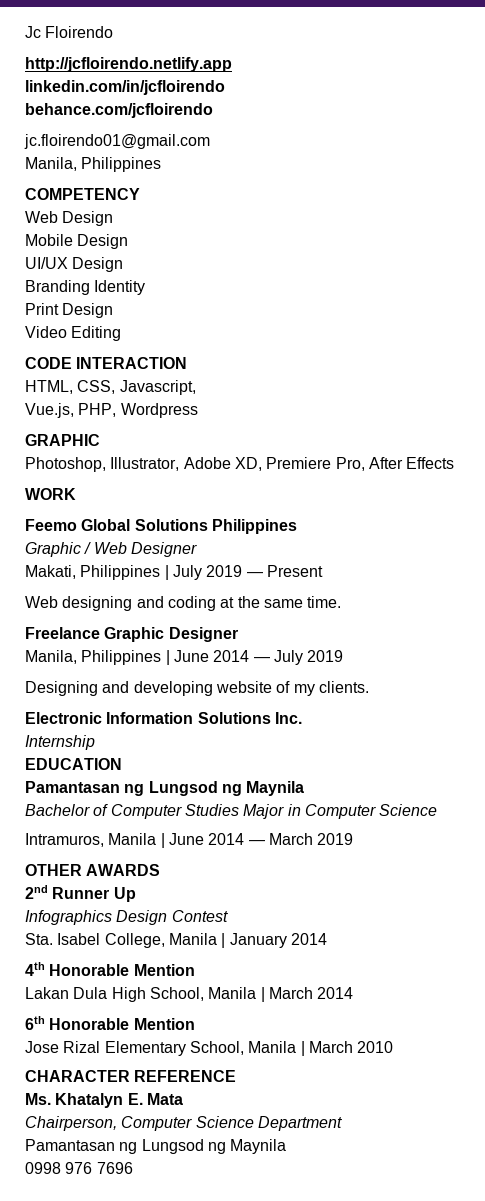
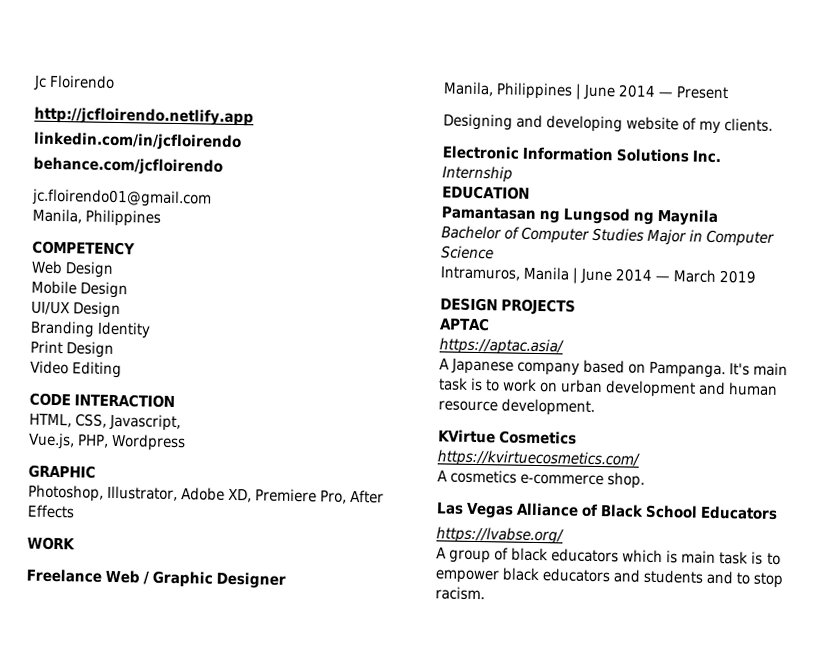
[25,519,297,534] [25,542,197,557] [25,565,323,580] [25,596,342,611] [25,627,100,639] Feemo Global Solutions Philippines // Graphic / Web Designer // Makati, Philippines | July 2019 — Present // Web designing and coding at the same time. // Freelance -> [26,568,150,585] Freelance Web /
[273,650,344,665] July 2019 -> [676,86,730,100] Present
[25,864,161,876] [25,885,136,902] [25,910,228,925] [25,933,327,948] [25,962,195,976] [25,987,354,1002] [25,1016,195,1030] [25,1041,394,1056] [25,1070,237,1082] [25,1093,183,1108] [25,1116,342,1131] [25,1139,287,1154] [25,1162,133,1174] OTHER AWARDS // 2nd Runner Up // Infographics Design Contest // Sta. Isabel College, Manila | January 2014 // 4th Honorable Mention // Lakan Dula High School, Manila | March 2014 // 6th Honorable Mention // Jose Rizal Elementary School, Manila | March 2010 // CHARACTER REFERENCE // Ms. Khatalyn E. Mata // Chairperson, Computer Science Department // Pamantasan ng Lungsod ng Maynila // 0998 976 7696 -> [440,297,577,315] [439,317,490,332] [439,337,564,356] [439,358,789,379] [438,377,779,398] [438,398,596,416] [438,429,578,445] [437,449,640,469] [437,469,646,489] [436,502,779,521] [436,526,564,545] [436,547,781,566] [435,567,784,589] [435,586,485,601] DESIGN PROJECTS // APTAC // https://aptac.asia/ // A Japanese company based on Pampanga. It's main task is to work on urban development and human resource development. // KVirtue Cosmetics // https://kvirtuecosmetics.com/ // A cosmetics e-commerce shop. // Las Vegas Alliance of Black School Educators // https://lvabse.org/ // A group of black educators which is main task is to empower black educators and students and to stop racism.

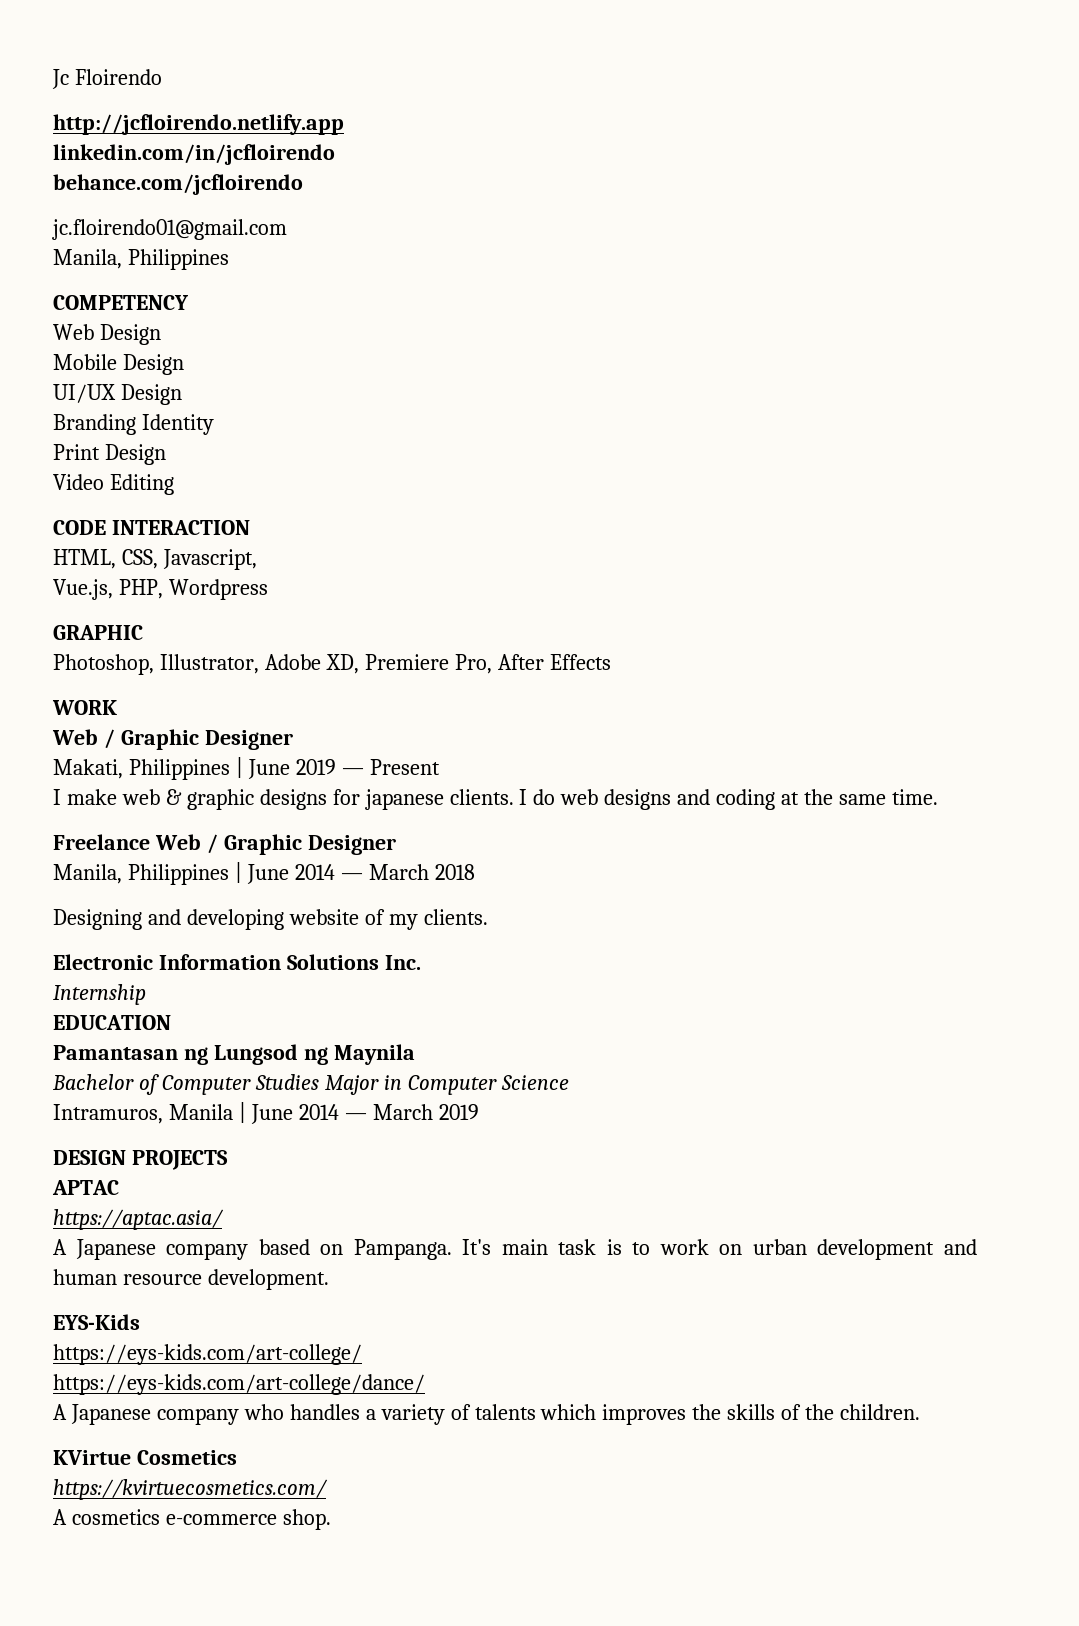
(75, 543) none -> [52,729,293,750] [53,757,440,780] [53,789,938,810] // Web / Graphic Designer // Makati, Philippines | June 2019 — Present // I make web & graphic designs for japanese clients. I do web designs and coding at the same time.
[676,86,730,100] Present -> [368,864,475,880] March 2018
(596, 407) none -> [53,1314,140,1330] [53,1344,362,1365] [53,1374,425,1395] [53,1404,921,1425] // EYS-Kids // https://eys-kids.com/art-college/ // https://eys-kids.com/art-college/dance/ // A Japanese company who handles a variety of talents which improves the skills of the children.
[436,502,779,521] [436,526,564,545] [436,547,781,566] [435,567,784,589] [435,586,485,601] // Las Vegas Alliance of Black School Educators // https://lvabse.org/ // A group of black educators which is main task is to empower black educators and students and to stop racism. -> (331, 1519) none

